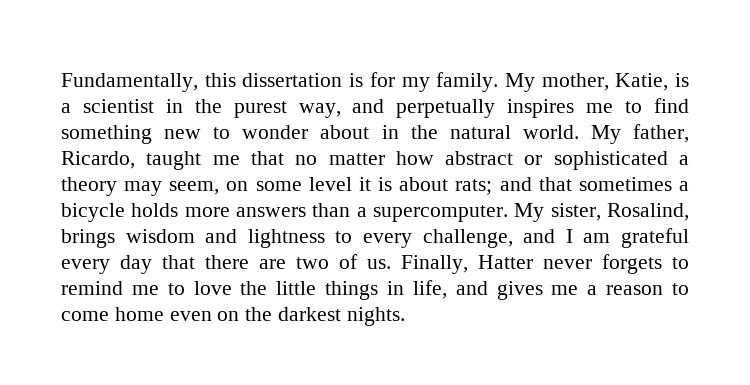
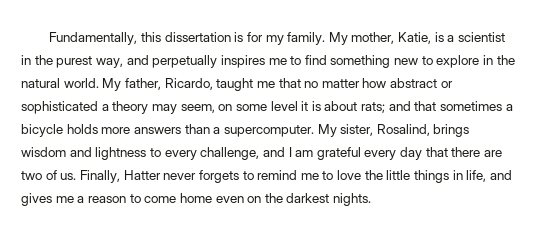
[242,125,370,139] wonder about -> [436,55,480,68] explore

